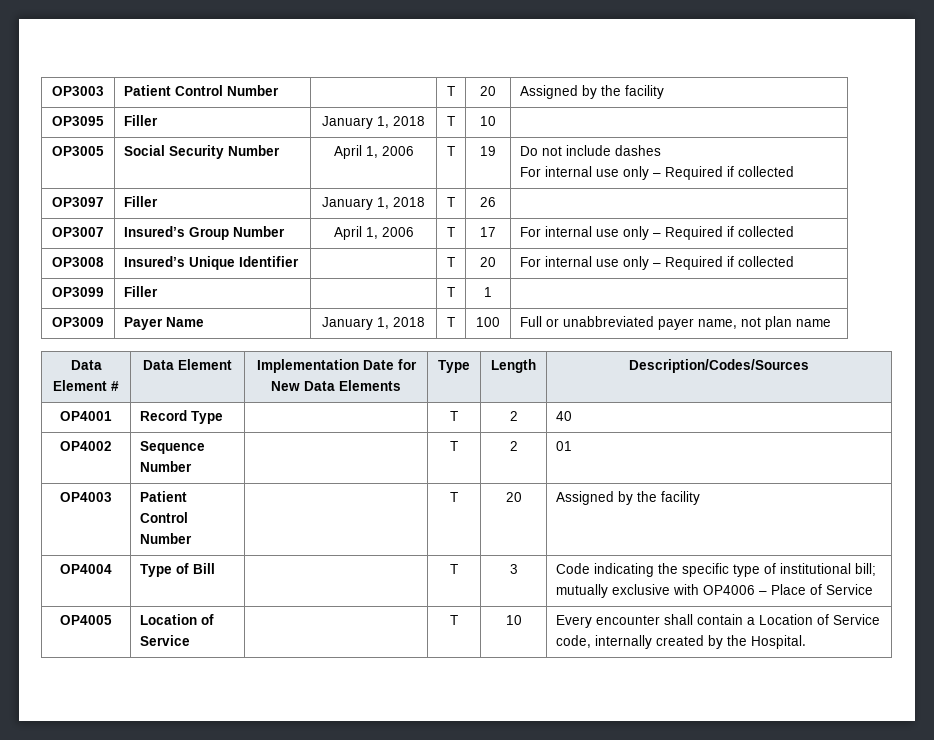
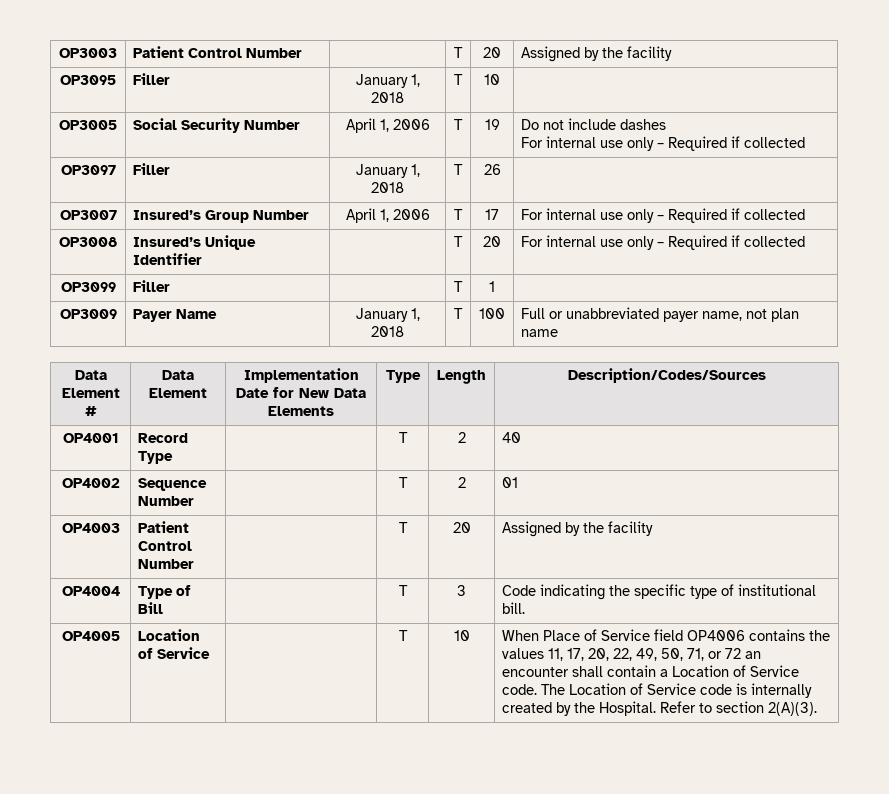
[855,563,877,576] [556,584,874,598] bill; mutually exclusive with OP4006 – Place of Service -> [502,602,526,614] bill.
[556,615,593,628] Every -> [502,629,831,641] [502,648,762,661] When Place of Service field OP4006 contains the values 11, 17, 20, 22, 49, 50, 71, or 72 an
[556,635,592,648] code, -> [502,683,748,695] code. The Location of Service code is
(807, 642) none -> [660,701,818,716] Refer to section 2(A)(3).

